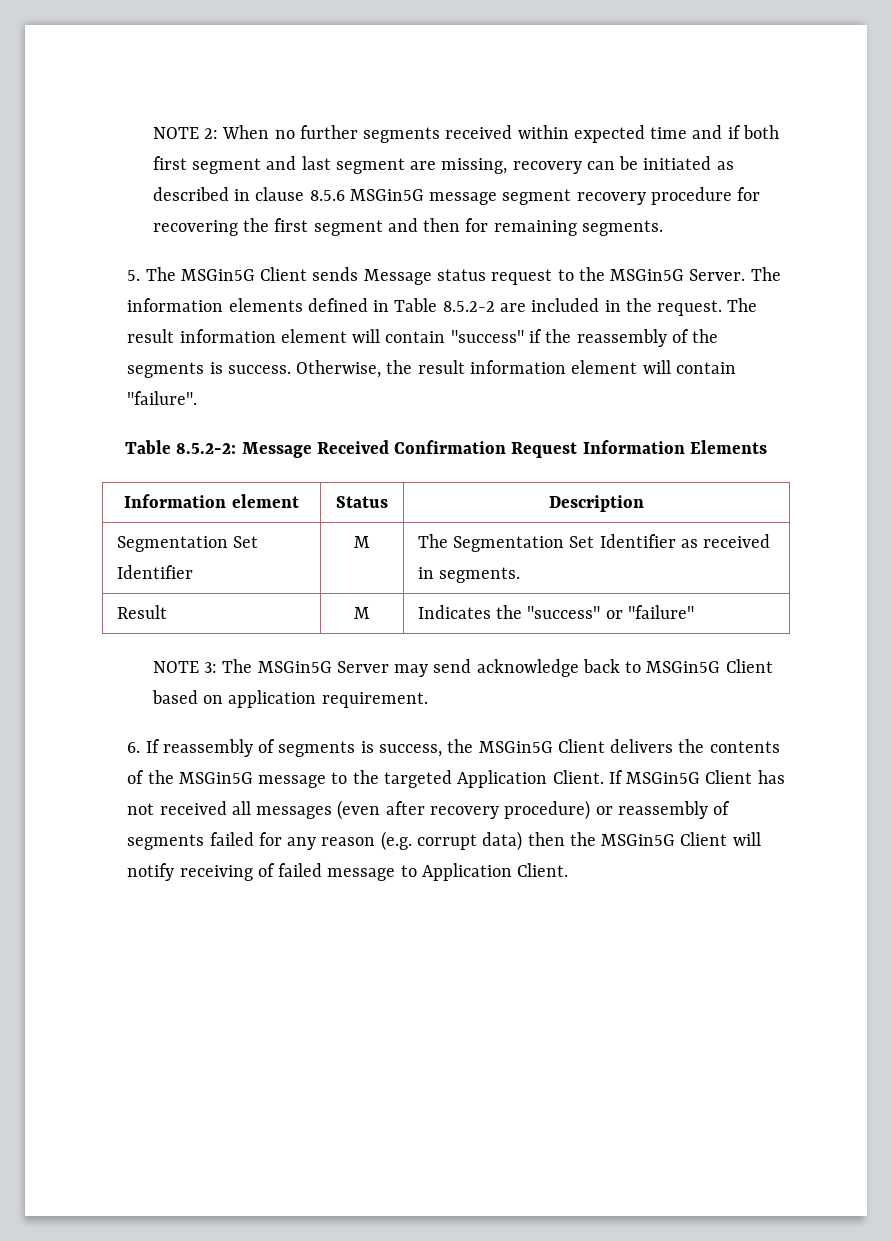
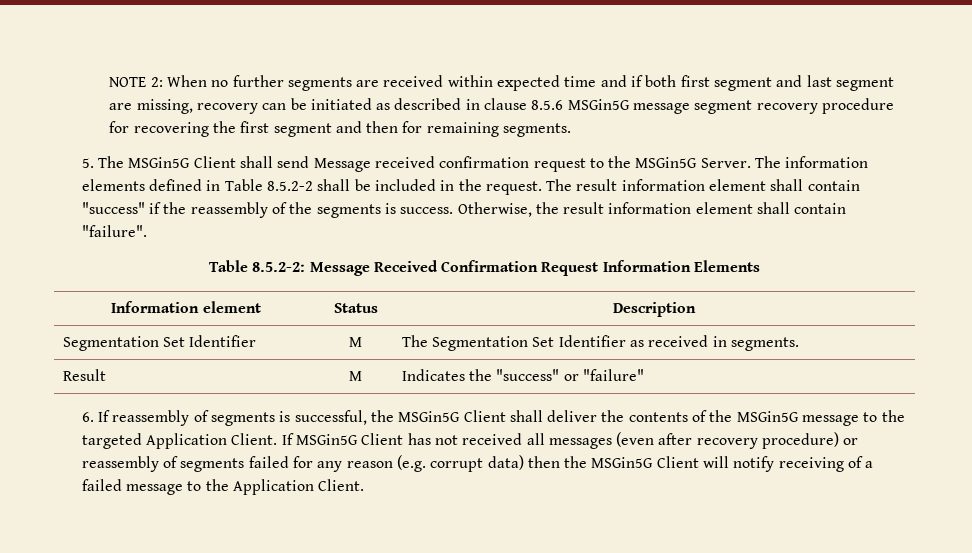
(441, 135) none -> [356,80,380,87] are
[312,267,486,285] sends Message status -> [239,156,530,172] shall send Message received confirmation
[499,303,526,312] are -> [317,179,371,191] shall be
[352,329,381,343] will -> [770,179,804,191] shall
[642,360,671,374] will -> [757,202,791,214] shall
[152,659,773,677] [151,690,428,708] // NOTE 3: The MSGin5G Server may send acknowledge back to MSGin5G Client based on application requirement. -> (645, 375) none
[378,739,674,757] success, the MSGin5G Client delivers -> [294,410,598,425] successful, the MSGin5G Client shall deliver
(275, 870) none -> [865,461,874,468] a
(417, 871) none -> [205,479,229,491] the

